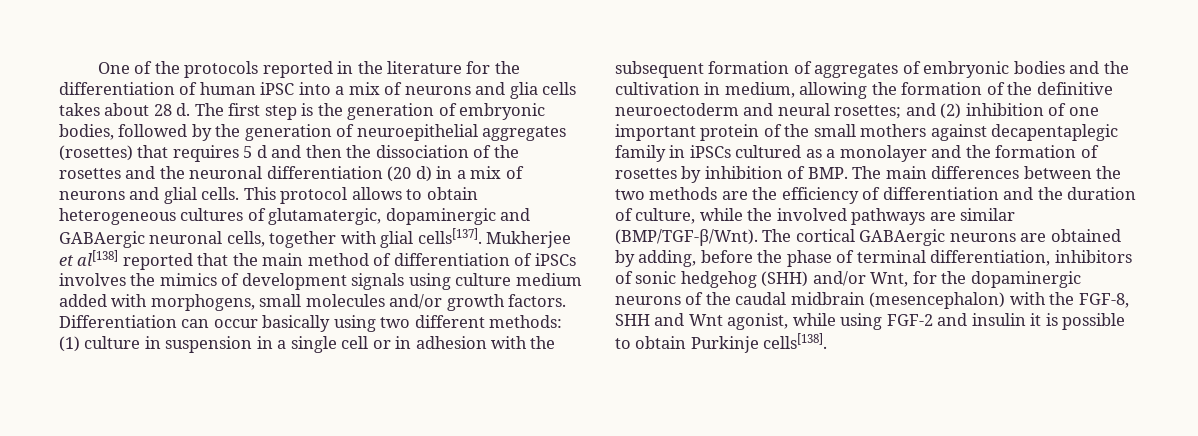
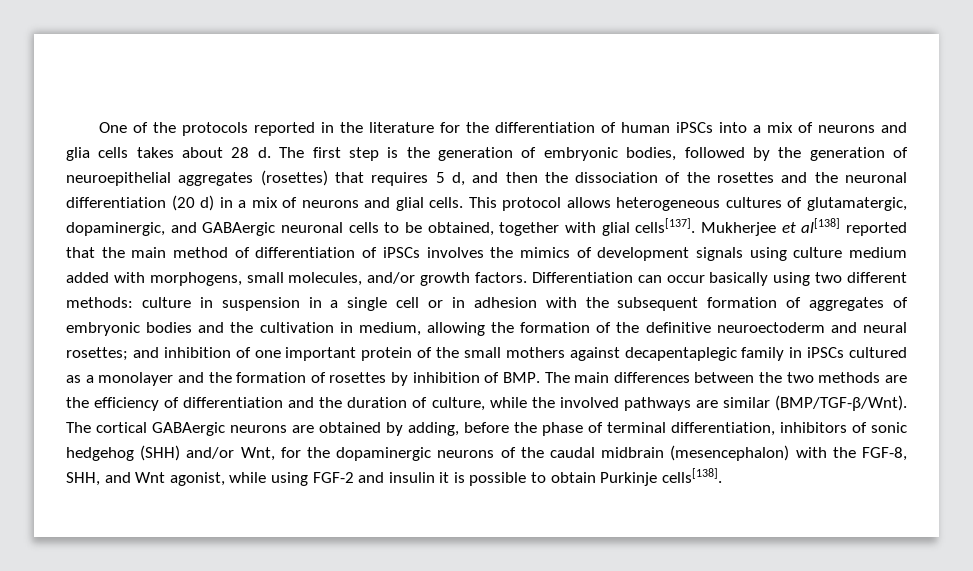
[260,82,295,95] iPSC -> [676,122,714,133] iPSCs
[256,145,267,158] d -> [451,172,465,186] d,
[406,187,478,200] to obtain -> (611, 202) none
[385,208,496,225] dopaminergic -> [66,222,165,236] dopaminergic,
[226,231,265,247] cells, -> [348,222,494,236] cells to be obtained,
[305,294,385,307] molecules -> [288,272,363,286] molecules,
[59,336,80,352] (1) -> (133, 302) none
[940,103,962,119] (2) -> (159, 352) none
[615,314,650,326] SHH -> [66,472,100,486] SHH,

